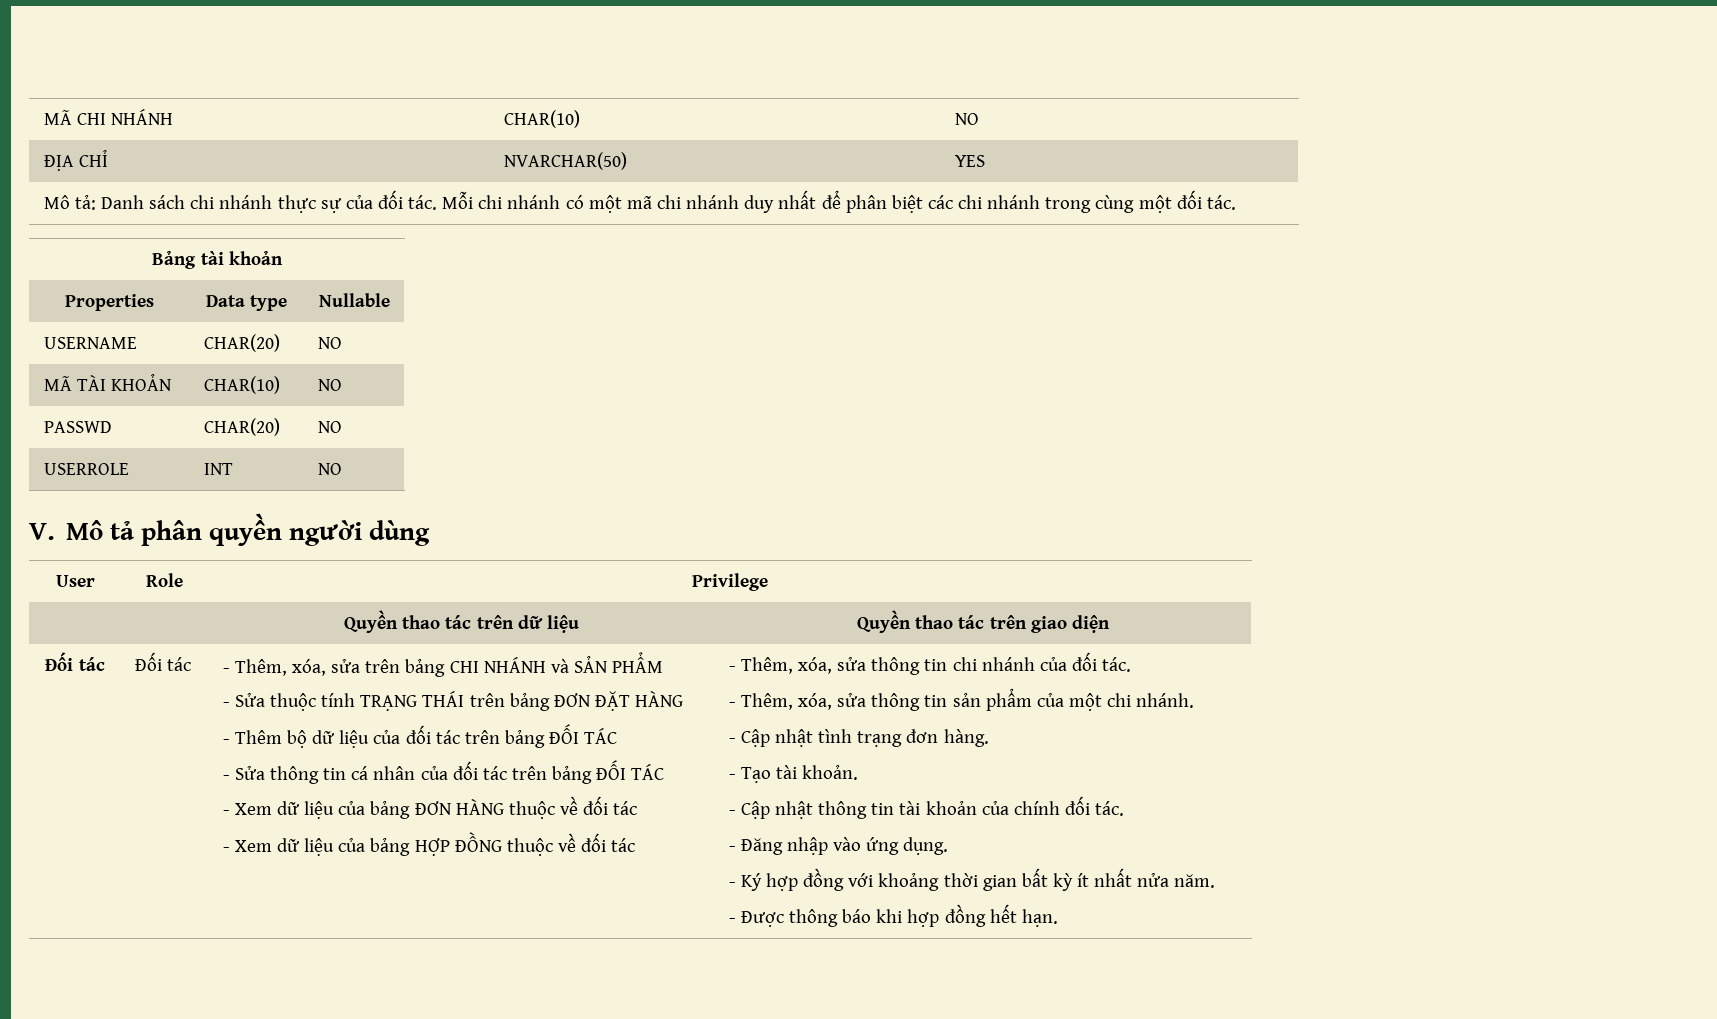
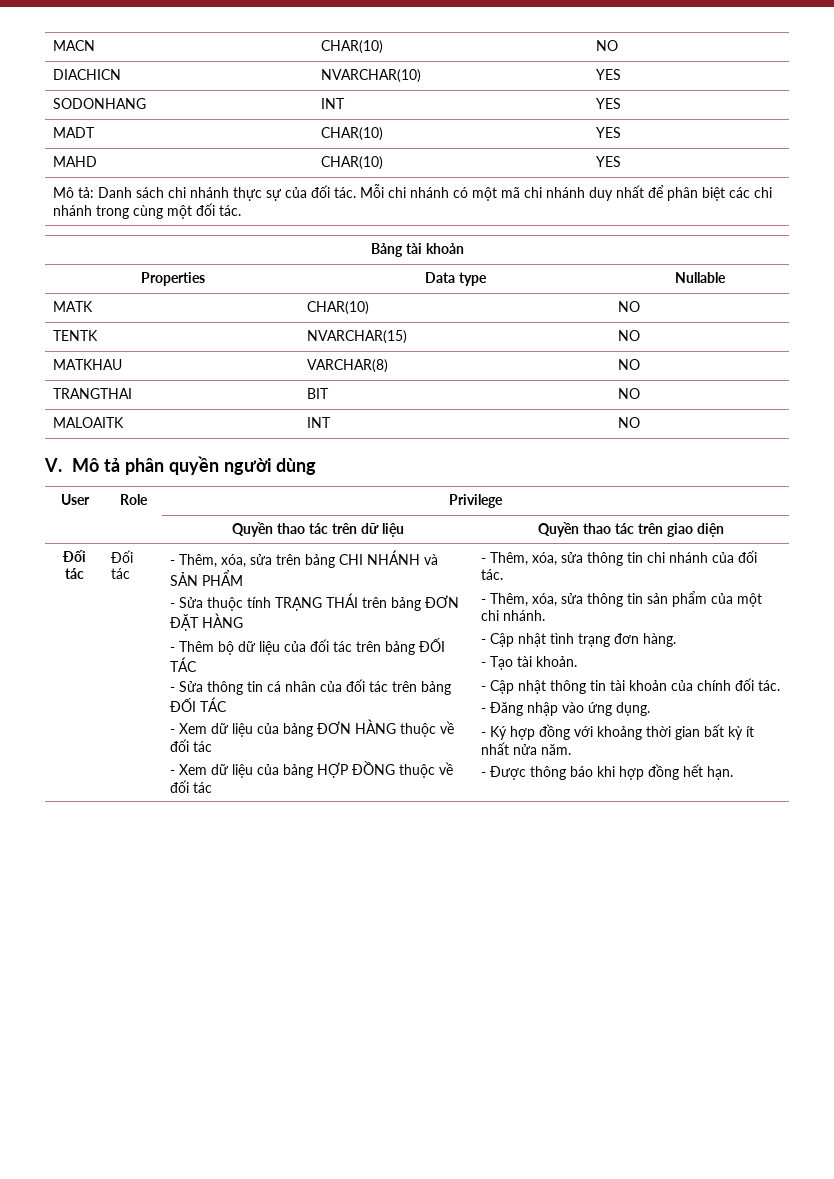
[43,109,174,125] [503,110,580,128] [954,113,979,125] [43,150,108,171] [503,152,627,170] MÃ CHI NHÁNH | CHAR(10) | NO // ĐỊA CHỈ | NVARCHAR(50) -> [52,40,95,51] [320,40,383,54] [595,40,618,51] [52,69,121,80] [320,69,421,83] [595,69,621,80] [52,98,146,109] [320,98,345,109] [595,98,621,109] [52,127,95,138] [320,127,383,141] [595,127,621,138] [52,156,97,167] [320,156,383,170] MACN | CHAR(10) | NO // DIACHICN | NVARCHAR(10) | YES // SODONHANG | INT | YES // MADT | CHAR(10) | YES // MAHD | CHAR(10)
[43,337,137,349] [203,334,280,352] [317,337,342,349] [43,374,172,391] [203,376,280,394] [317,379,342,391] [43,421,112,433] [203,418,280,436] [317,421,342,433] [43,463,129,475] USERNAME | CHAR(20) | NO // MÃ TÀI KHOẢN | CHAR(10) | NO // PASSWD | CHAR(20) | NO // USERROLE -> [52,301,93,312] [306,301,369,315] [617,301,640,312] [52,330,98,341] [306,330,407,344] [617,330,640,341] [52,359,122,370] [306,359,388,373] [617,359,640,370] [52,388,132,399] [306,388,329,399] [617,388,640,399] [52,417,124,428] MATK | CHAR(10) | NO // TENTK | NVARCHAR(15) | NO // MATKHAU | VARCHAR(8) | NO // TRANGTHAI | BIT | NO // MALOAITK

